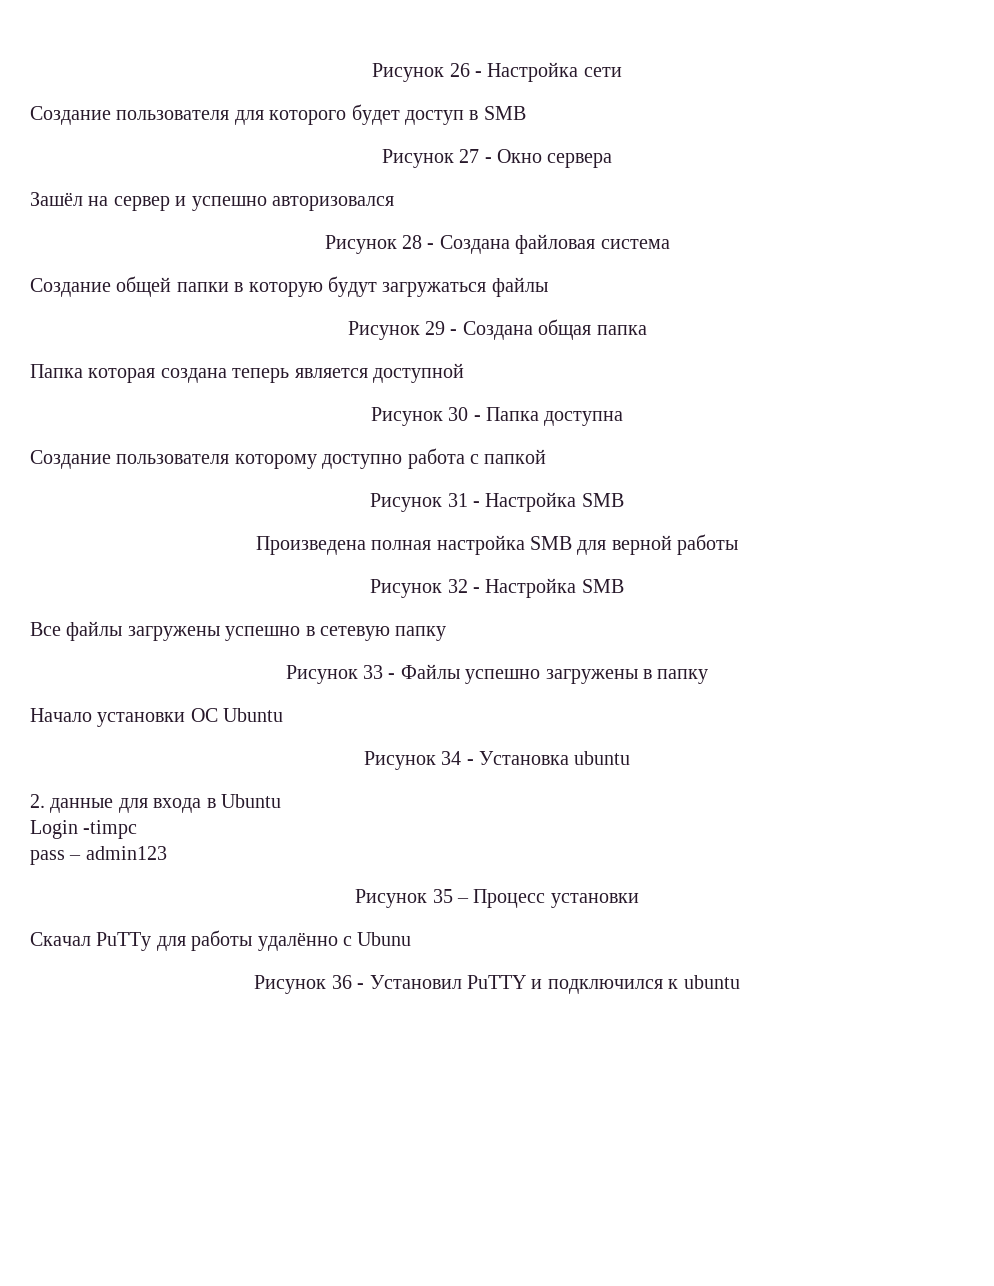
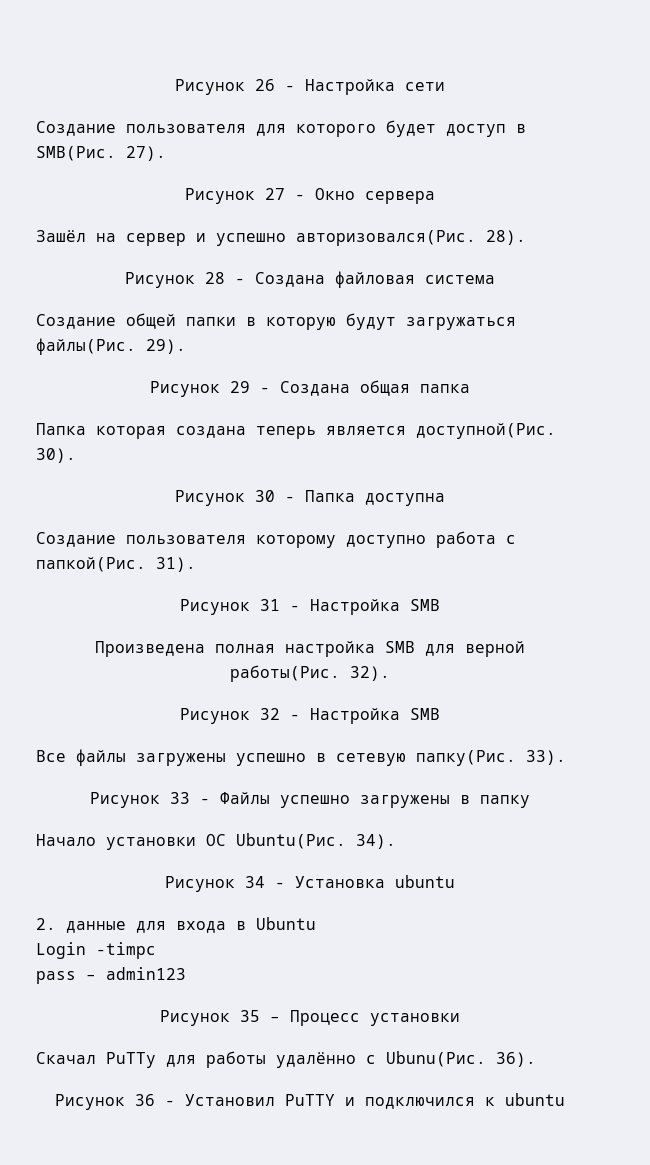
[483,106,526,120] SMB -> [36,146,166,161] SMB(Рис. 27).
[272,196,394,211] авторизовался -> [296,230,526,246] авторизовался(Рис. 28).
[491,277,548,297] файлы -> [36,338,186,355] файлы(Рис. 29).
[373,363,464,383] доступной -> [416,423,556,439] [36,448,76,463] доступной(Рис. 30).
[484,449,547,464] папкой -> [36,557,196,572] папкой(Рис. 31).
[677,534,739,555] работы -> [230,665,390,682] работы(Рис. 32).
[395,626,447,641] папку -> [416,750,566,766] папку(Рис. 33).
[223,708,284,722] Ubuntu -> [236,833,396,849] Ubuntu(Рис. 34).
[357,932,412,946] Ubunu -> [386,1051,536,1067] Ubunu(Рис. 36).

